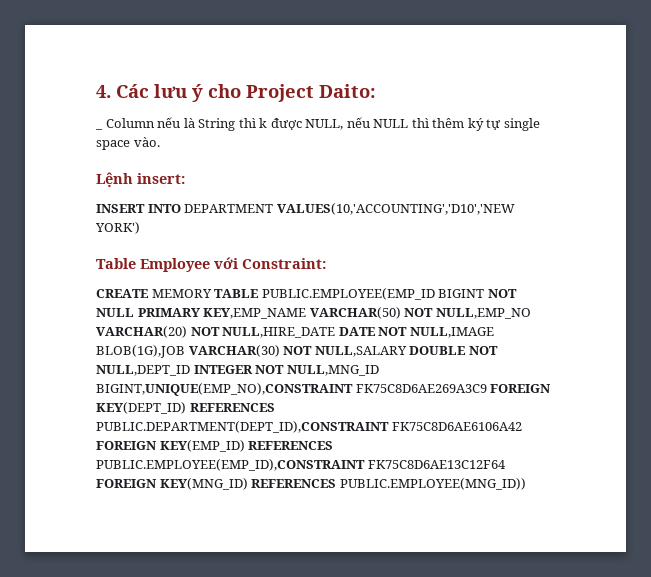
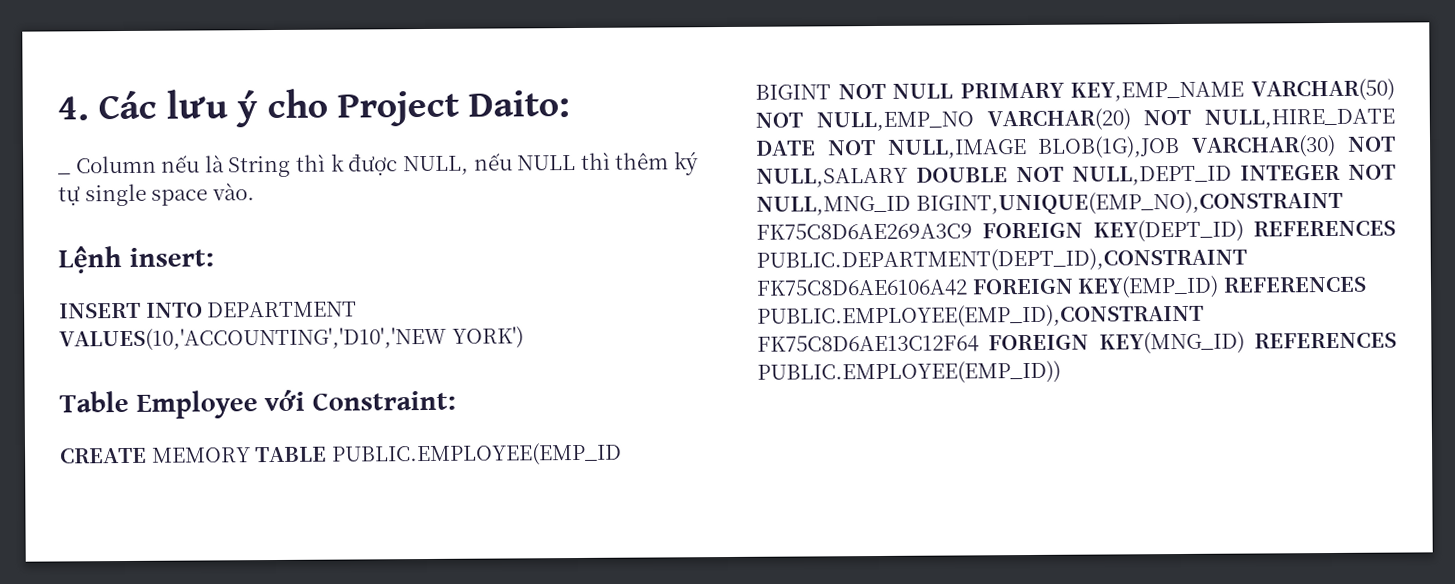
[339,478,526,490] PUBLIC.EMPLOYEE(MNG_ID)) -> [757,360,1061,385] PUBLIC.EMPLOYEE(EMP_ID))

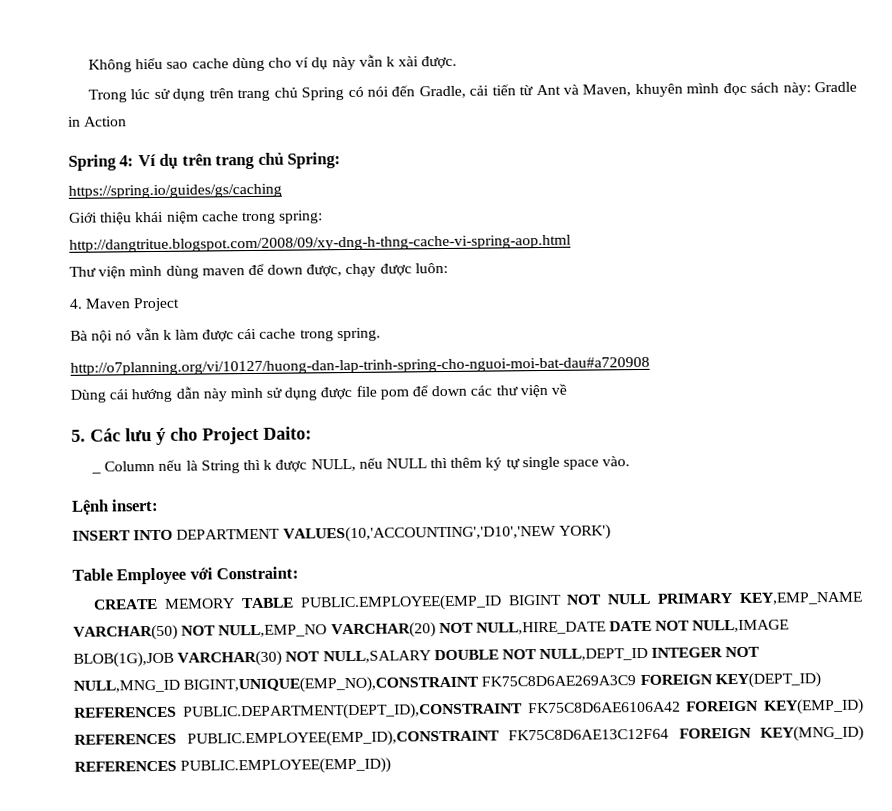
[57,96,89,121] 4. -> [88,54,458,73] [88,81,857,103] [68,116,128,127] [68,152,342,171] [68,183,282,199] [68,210,324,225] [69,234,571,253] [69,262,448,279] [69,297,181,312] [70,327,381,343] [70,356,650,376] [70,383,567,403] [71,429,86,442] Không hiểu sao cache dùng cho ví dụ này vẫn k xài được. // Trong lúc sử dụng trên trang chủ Spring có nói đến Gradle, cải tiến từ Ant và Maven, khuyên mình đọc sách này: Gradle in Action // Spring 4: Ví dụ trên trang chủ Spring: // https://spring.io/guides/gs/caching // Giới thiệu khái niệm cache trong spring: // http://dangtritue.blogspot.com/2008/09/xy-dng-h-thng-cache-vi-spring-aop.html // Thư viện mình dùng maven để down được, chạy được luôn: // 4. Maven Project // Bà nội nó vẫn k làm được cái cache trong spring. // http://o7planning.org/vi/10127/huong-dan-lap-trinh-spring-cho-nguoi-moi-bat-dau#a720908 // Dùng cái hướng dẫn này mình sử dụng được file pom để down các thư viện về // 5.

